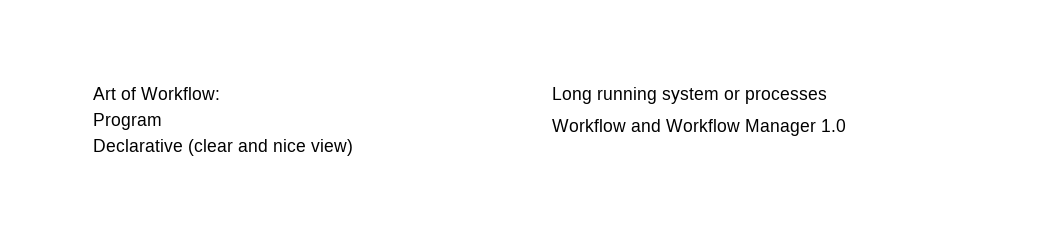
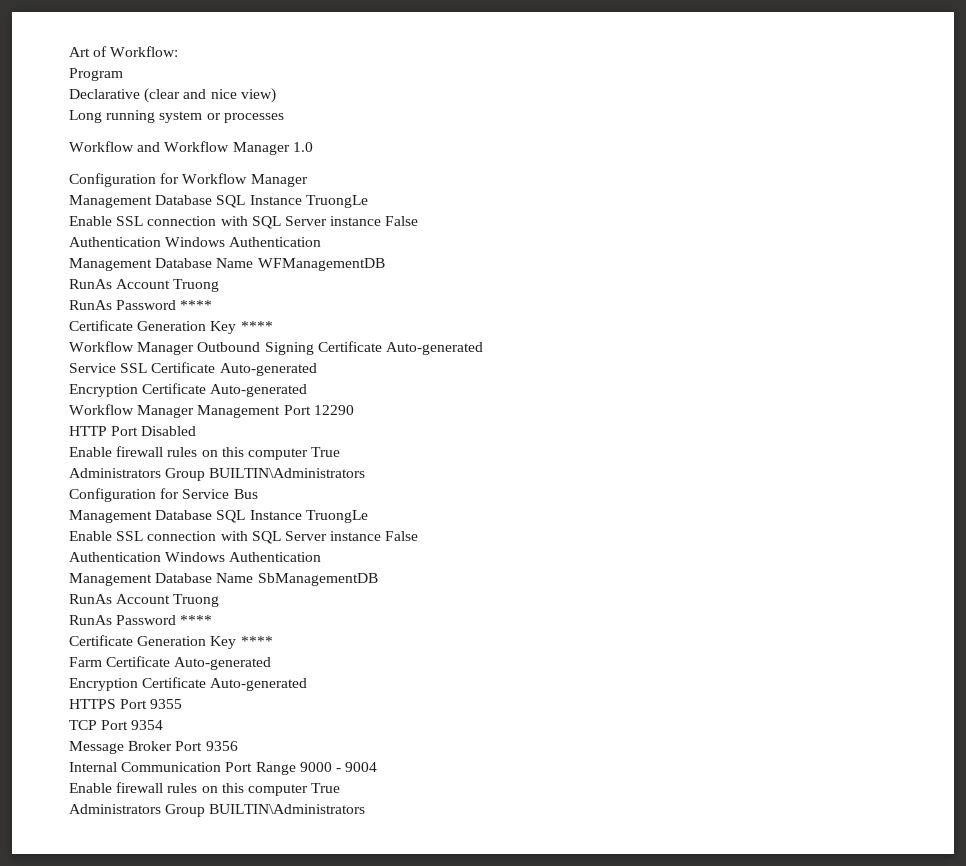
(846, 125) none -> [69,173,308,187] [69,195,368,208] [69,216,419,229] [69,237,322,247] [69,258,385,271] [69,279,220,292] [69,300,213,310] [69,320,273,334] [69,341,483,355] [69,362,317,376] [69,383,308,397] [69,404,354,418] [69,426,197,436] [69,446,341,460] [69,468,366,481] [69,488,258,502] [69,510,368,523] [69,531,419,544] [69,552,322,562] [69,573,378,586] [69,594,220,607] [69,615,213,625] [69,635,273,649] [69,656,272,670] [69,677,308,691] [69,699,183,709] [69,720,164,730] [69,741,238,754] [69,762,378,775] [69,782,341,796] [69,804,366,817] // Configuration for Workflow Manager // Management Database SQL Instance TruongLe // Enable SSL connection with SQL Server instance False // Authentication Windows Authentication // Management Database Name WFManagementDB // RunAs Account Truong // RunAs Password **** // Certificate Generation Key **** // Workflow Manager Outbound Signing Certificate Auto-generated // Service SSL Certificate Auto-generated // Encryption Certificate Auto-generated // Workflow Manager Management Port 12290 // HTTP Port Disabled // Enable firewall rules on this computer True // Administrators Group BUILTIN\Administrators // Configuration for Service Bus // Management Database SQL Instance TruongLe // Enable SSL connection with SQL Server instance False // Authentication Windows Authentication // Management Database Name SbManagementDB // RunAs Account Truong // RunAs Password **** // Certificate Generation Key **** // Farm Certificate Auto-generated // Encryption Certificate Auto-generated // HTTPS Port 9355 // TCP Port 9354 // Message Broker Port 9356 // Internal Communication Port Range 9000 - 9004 // Enable firewall rules on this computer True // Administrators Group BUILTIN\Administrators

